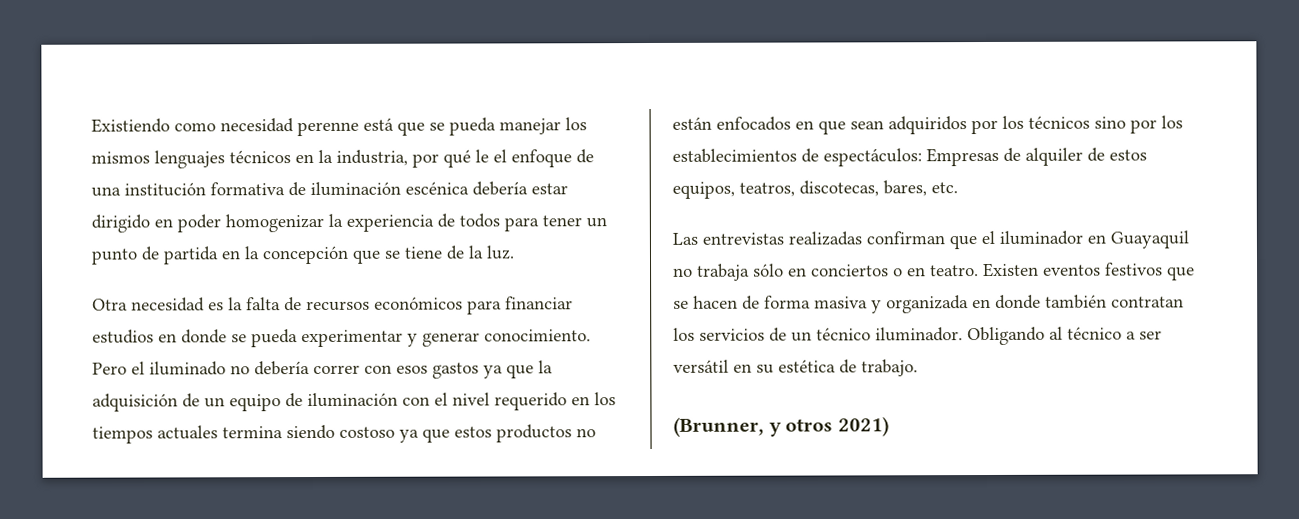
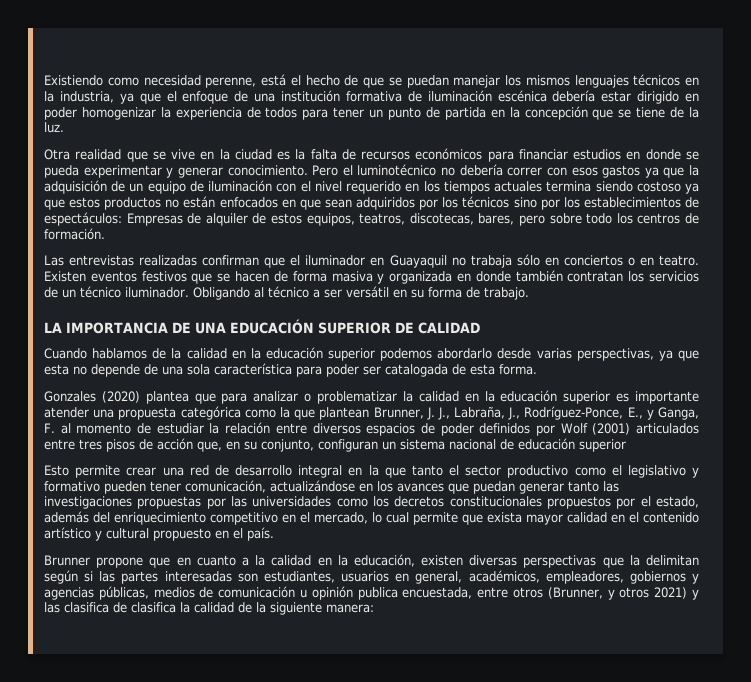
[297,117,496,137] perenne está que se pueda -> [205,74,449,88] perenne, está el hecho de que se puedan
[412,149,489,168] por qué le -> [119,93,161,104] ya que
[131,297,205,312] necesidad -> [75,149,272,162] realidad que se vive en la ciudad
[149,361,226,376] iluminado -> [357,164,437,176] luminotécnico
[931,182,958,194] etc. -> [519,213,700,226] [44,228,105,240] pero sobre todo los centros de formación.
[778,359,836,373] estética -> [427,287,462,298] forma
[673,416,889,437] (Brunner, y otros 2021) -> [44,319,480,334] [44,347,699,361] [44,363,537,377] [44,390,700,404] [44,406,699,420] [44,422,699,436] [44,438,626,452] [44,465,699,478] [44,480,619,494] [44,496,700,509] [44,511,699,525] [44,527,274,541] [44,554,699,568] [44,570,699,584] [44,586,699,600] [44,602,374,615] LA IMPORTANCIA DE UNA EDUCACIÓN SUPERIOR DE CALIDAD // Cuando hablamos de la calidad en la educación superior podemos abordarlo desde varias perspectivas, ya que esta no depende de una sola característica para poder ser catalogada de esta forma. // Gonzales (2020) plantea que para analizar o problematizar la calidad en la educación superior es importante atender una propuesta categórica como la que plantean Brunner, J. J., Labraña, J., Rodríguez-Ponce, E., y Ganga, F. al momento de estudiar la relación entre diversos espacios de poder definidos por Wolf (2001) articulados entre tres pisos de acción que, en su conjunto, configuran un sistema nacional de educación superior // Esto permite crear una red de desarrollo integral en la que tanto el sector productivo como el legislativo y formativo pueden tener comunicación, actualizándose en los avances que puedan generar tanto las investigaciones propuestas por las universidades como los decretos constitucionales propuestos por el estado, además del enriquecimiento competitivo en el mercado, lo cual permite que exista mayor calidad en el contenido artístico y cultural propuesto en el país. // Brunner propone que en cuanto a la calidad en la educación, existen diversas perspectivas que la delimitan según si las partes interesadas son estudiantes, usuarios en general, académicos, empleadores, gobiernos y agencias públicas, medios de comunicación u opinión publica encuestada, entre otros (Brunner, y otros 2021) y las clasifica de clasifica la calidad de la siguiente manera:

